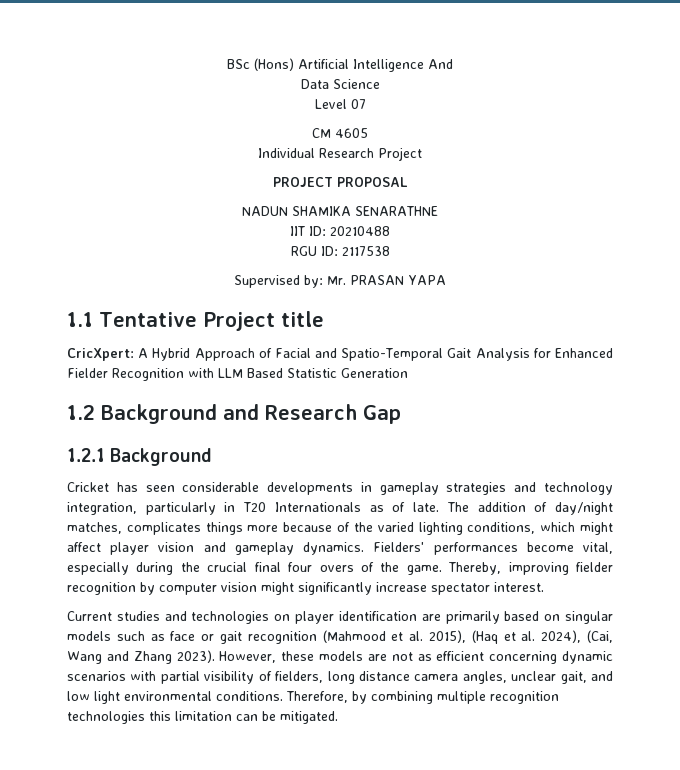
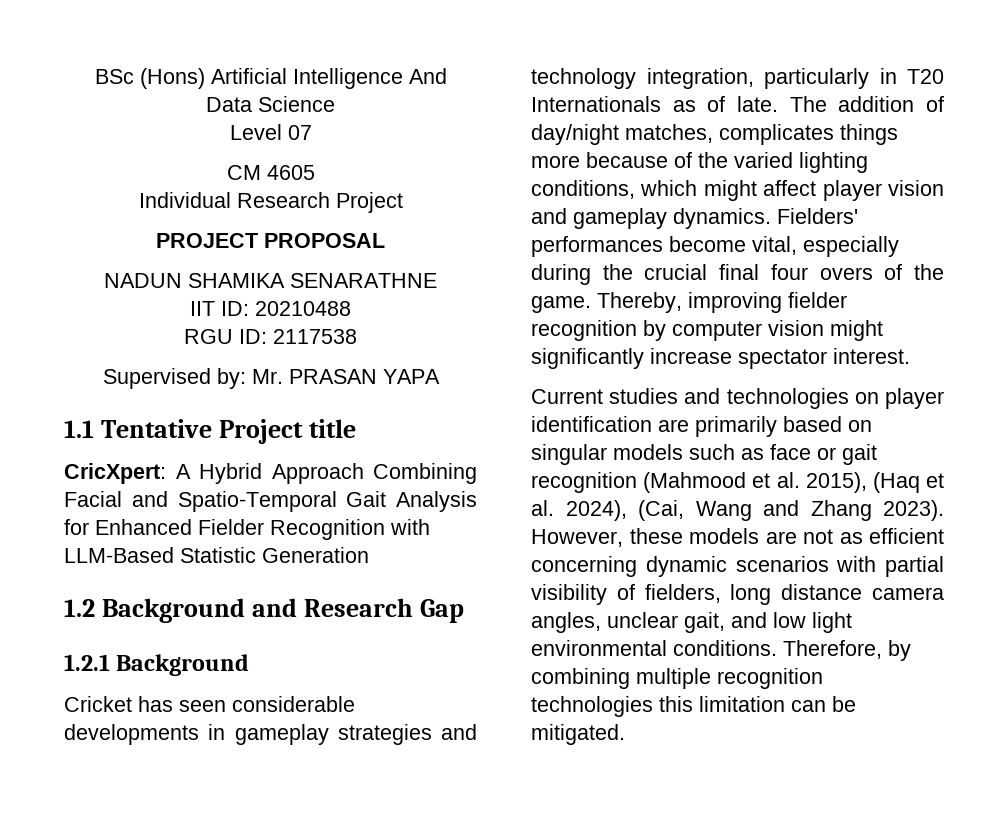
[258,348,272,358] of -> [373,463,477,484] Combining
[218,368,283,378] LLM Based -> [64,547,174,563] LLM-Based

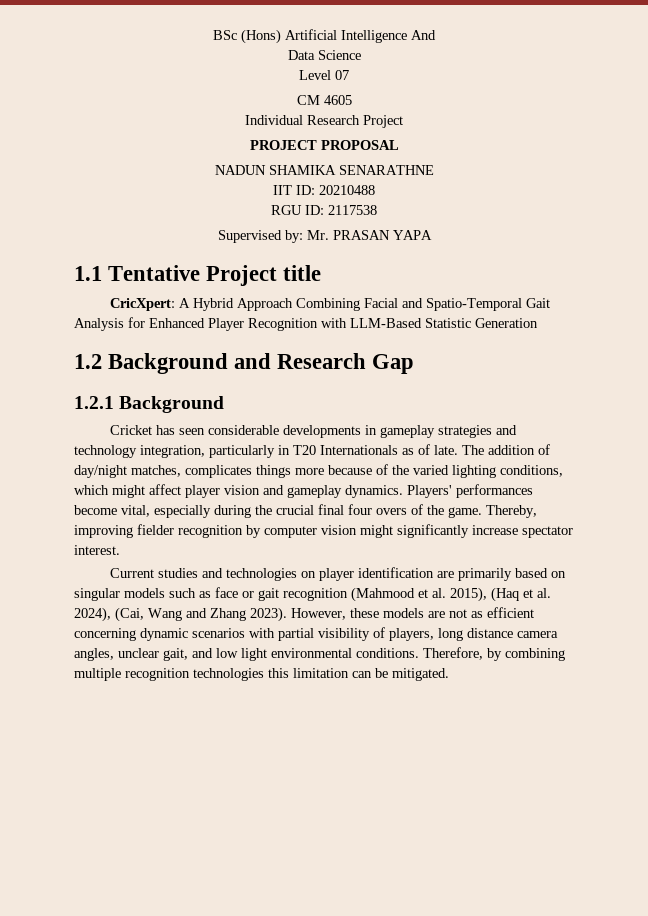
[198,519,264,535] Fielder -> [208,318,244,331] Player
[777,208,858,224] Fielders' -> [407,485,452,498] Players'
[644,584,721,603] fielders, -> [389,628,434,641] players,

